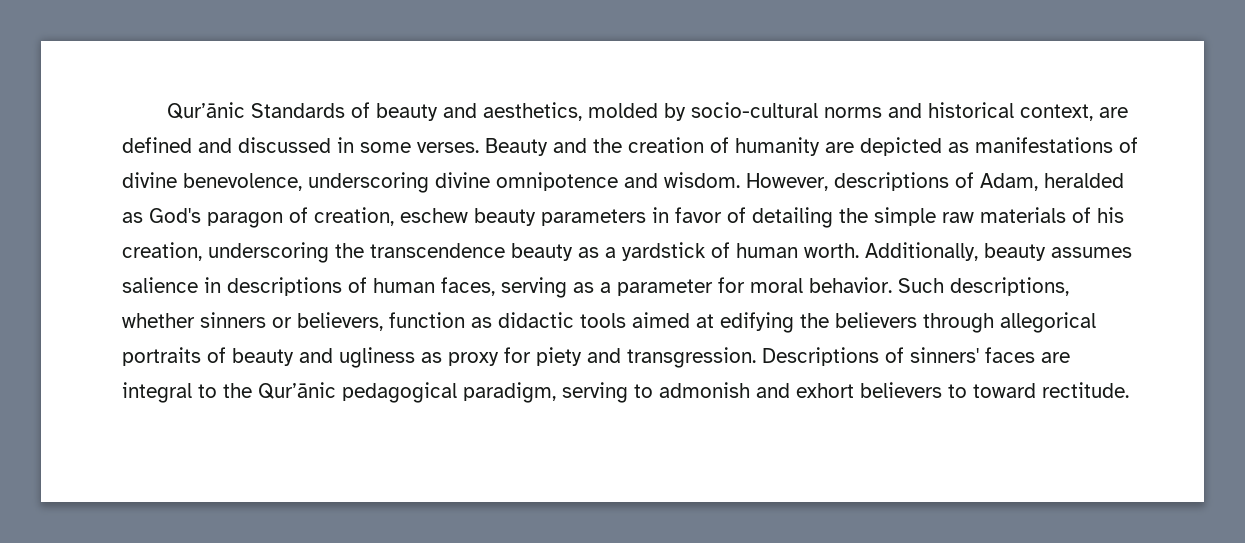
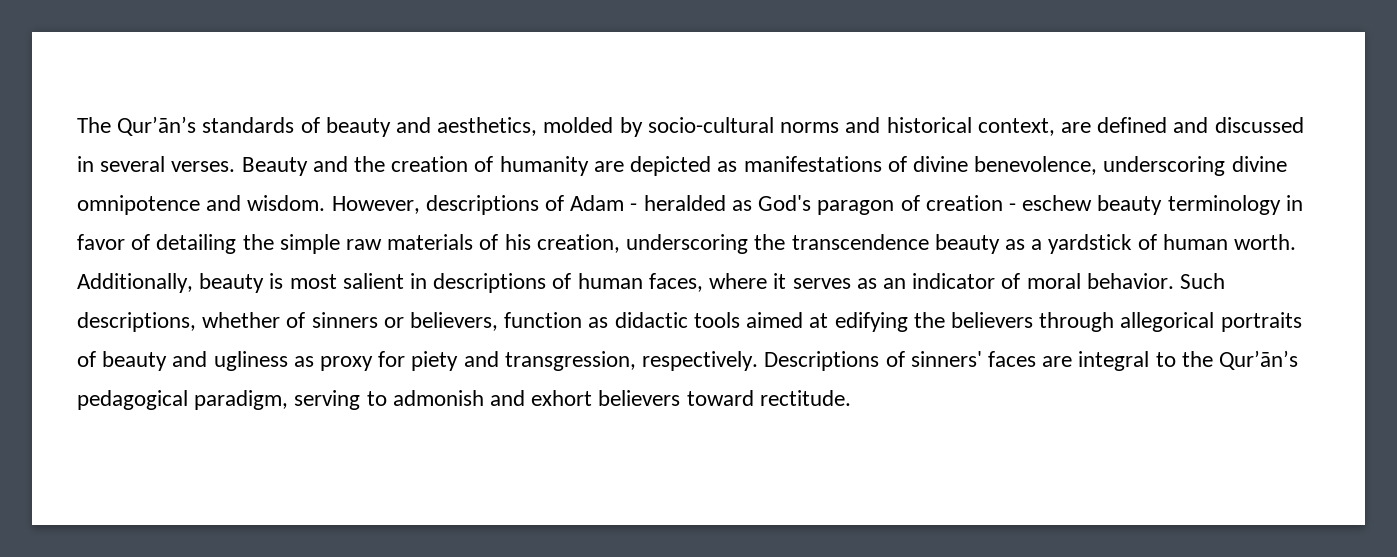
[166,102,345,119] Qur’ānic Standards -> [77,116,295,136] The Qur’ān’s standards
[360,142,411,153] some -> [100,156,166,172] several
[980,173,1038,191] Adam, -> [570,195,638,211] Adam -
[314,207,394,226] creation, -> [925,195,1016,211] creation -
[541,209,646,226] parameters -> [1167,195,1281,215] terminology
[1051,247,1132,258] [122,277,198,293] assumes salience -> [269,273,404,289] is most salient
[501,277,745,298] serving as a parameter for -> [709,273,1021,289] where it serves as an indicator of
(195, 320) none -> [286,312,306,328] of
[627,347,756,368] transgression. -> [504,351,759,371] transgression, respectively.
[258,382,336,399] Qur’ānic -> [1218,350,1298,370] Qur’ān’s
[948,384,967,398] to -> (681, 398) none

